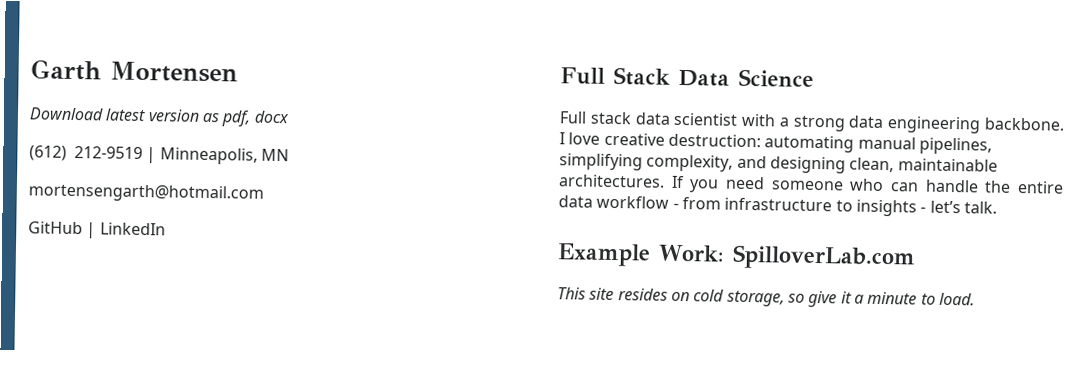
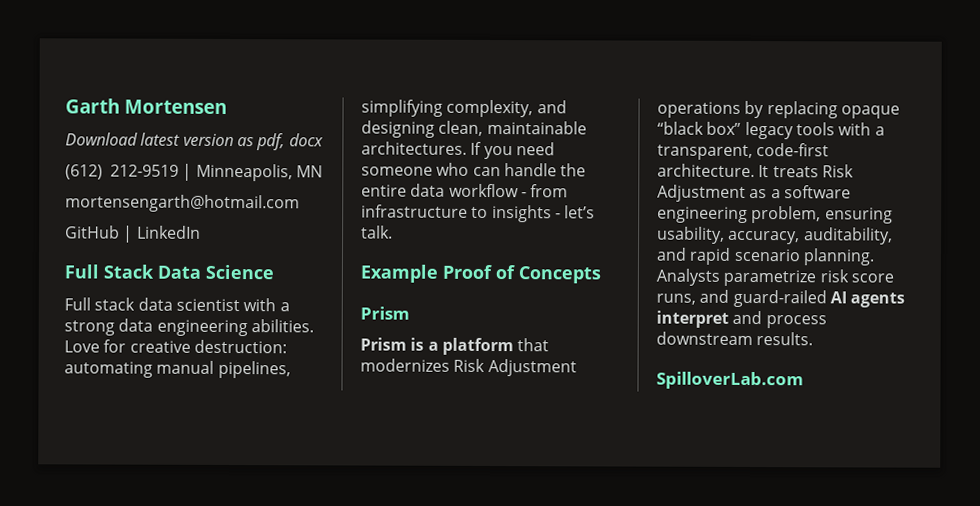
[984,117,1065,131] [559,132,601,145] backbone. I love -> [250,319,314,333] [64,339,127,353] abilities. Love for
[658,244,916,271] [557,287,975,308] Work: SpilloverLab.com // This site resides on cold storage, so give it a minute to load. -> [442,264,601,284] [360,306,410,320] [360,337,550,356] [360,358,577,377] [657,100,900,119] [657,121,885,140] [657,143,830,161] [657,163,854,178] [657,184,851,202] [657,206,893,224] [657,226,893,245] [656,247,875,266] [656,268,894,287] [656,289,906,308] [656,310,827,329] [656,331,814,346] [656,371,804,390] Proof of Concepts // Prism // Prism is a platform that modernizes Risk Adjustment operations by replacing opaque “black box” legacy tools with a transparent, code-first architecture. It treats Risk Adjustment as a software engineering problem, ensuring usability, accuracy, auditability, and rapid scenario planning. Analysts parametrize risk score runs, and guard-railed AI agents interpret and process downstream results. // SpilloverLab.com

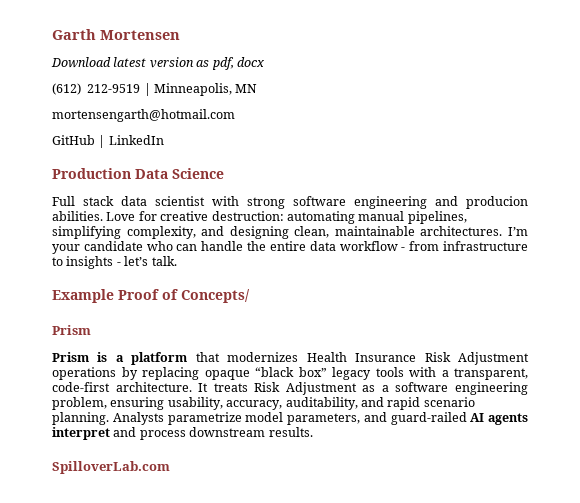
[64,264,154,279] Full Stack -> [52,168,131,179] Production
[279,302,290,312] [64,318,248,337] a strong data engineering -> [247,196,528,209] strong software engineering and producion
[470,141,555,160] [361,166,433,176] If you need someone -> [508,227,528,236] [52,241,143,254] I’m your candidate
[518,266,601,284] Concepts -> [181,289,250,303] Concepts/
(450, 365) none -> [306,352,417,362] Health Insurance
[819,269,894,283] [656,293,696,305] risk score runs, -> [245,412,360,425] model parameters,

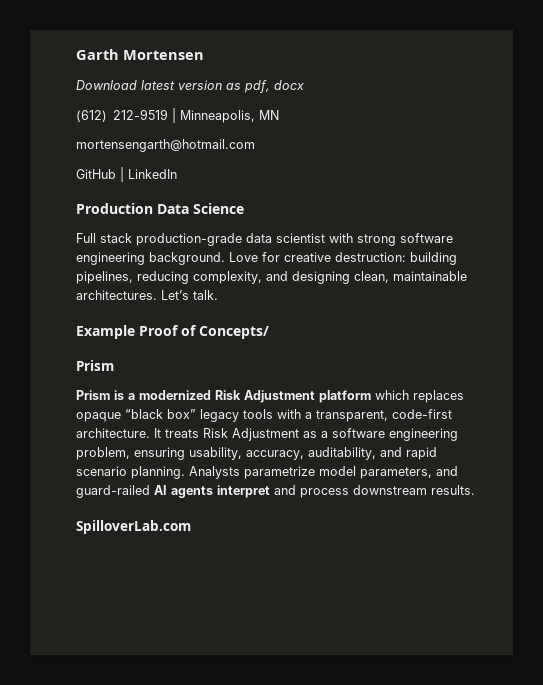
(114, 201) none -> [136,233,242,246] production-grade
[435,196,528,209] [52,211,103,221] and producion abilities. -> [149,252,225,265] background.
[286,211,467,224] [52,226,121,239] automating manual pipelines, simplifying -> [410,252,457,265] [76,271,189,284] building pipelines, reducing
[508,227,528,236] [52,241,528,254] [52,256,149,269] I’m your candidate who can handle the entire data workflow - from infrastructure to insights - let’s -> [161,290,189,300] Let’s
[131,352,529,365] [52,367,199,380] platform that modernizes Health Insurance Risk Adjustment operations by replacing -> [139,390,464,403] modernized Risk Adjustment platform which replaces

